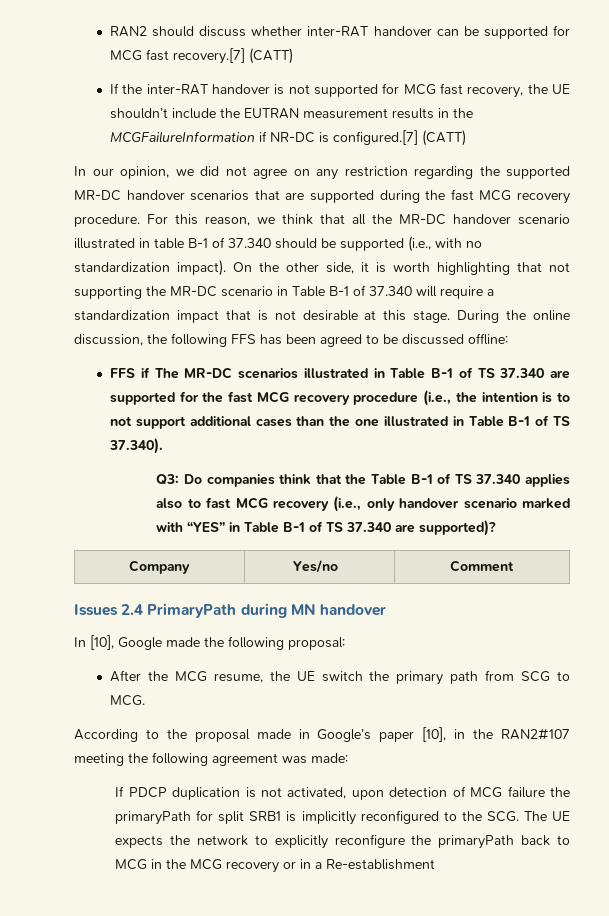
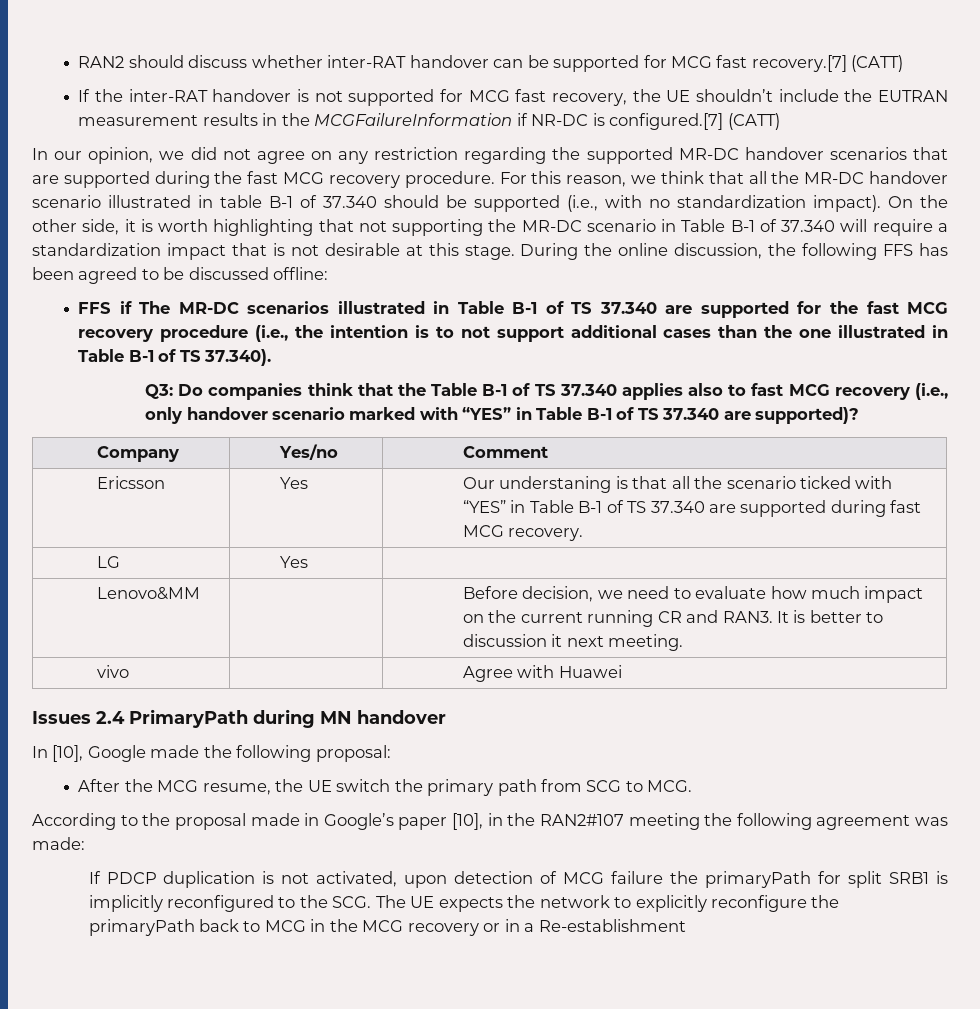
(515, 566) none -> [96,476,165,489] [280,477,309,489] [462,476,893,493] [462,500,922,517] [462,525,584,541] [96,556,120,568] [280,556,309,568] [96,587,200,600] [462,586,924,603] [462,610,884,627] [462,634,684,651] [96,665,129,678] [462,665,622,682] // Ericsson | Yes | Our understaning is that all the scenario ticked with “YES” in Table B-1 of TS 37.340 are supported during fast MCG recovery. // LG | Yes | // Lenovo&MM | | Before decision, we need to evaluate how much impact on the current running CR and RAN3. It is better to discussion it next meeting. // vivo | | Agree with Huawei

